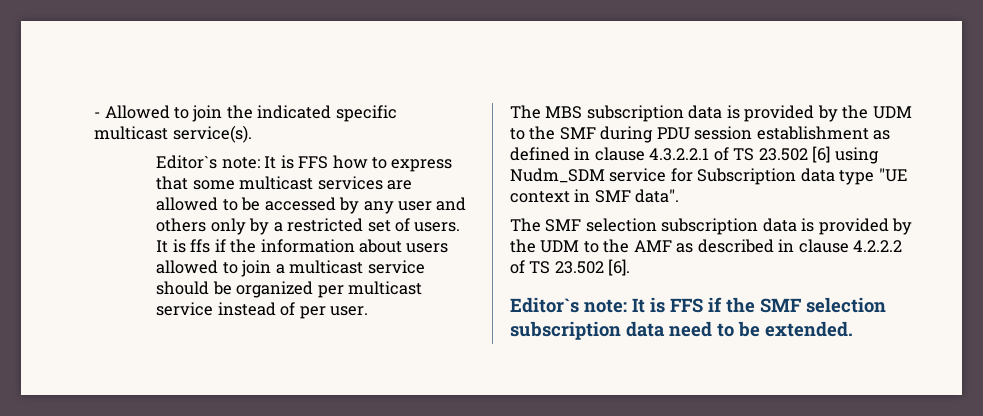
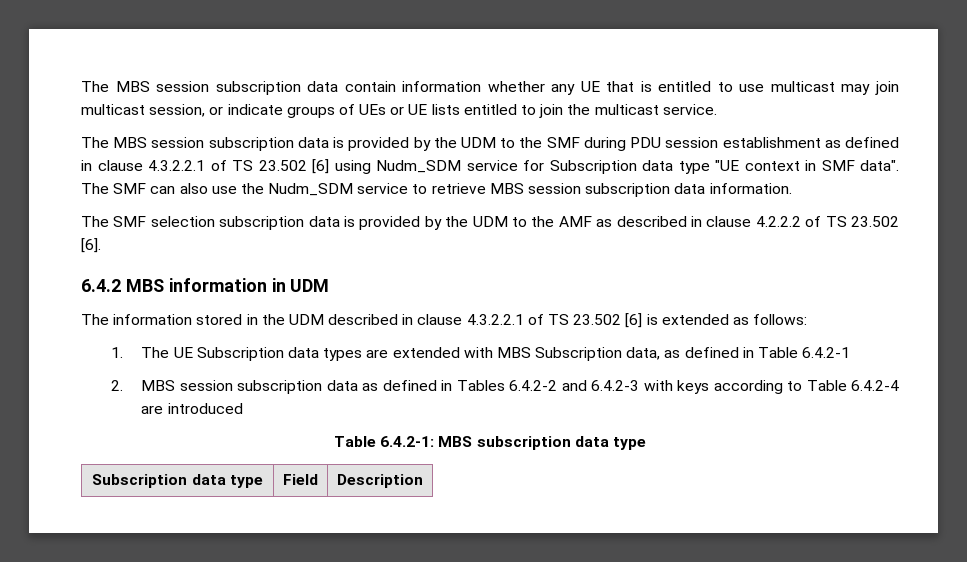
[94,105,397,122] [94,125,252,143] [156,155,453,172] [156,176,413,190] [156,197,467,214] [156,218,461,235] [156,239,449,253] [156,260,425,277] [156,281,423,298] [156,302,369,319] [510,105,583,119] - Allowed to join the indicated specific multicast service(s). // Editor`s note: It is FFS how to express that some multicast services are allowed to be accessed by any user and others only by a restricted set of users. It is ffs if the information about users allowed to join a multicast service should be organized per multicast service instead of per user. // The MBS -> [81,81,899,95] [81,104,717,118] [81,137,205,148] The MBS session subscription data contain information whether any UE that is entitled to use multicast may join multicast session, or indicate groups of UEs or UE lists entitled to join the multicast service. // The MBS session
(680, 196) none -> [81,183,792,197] The SMF can also use the Nudm_SDM service to retrieve MBS session subscription data information.
[510,297,886,313] [510,321,853,340] Editor`s note: It is FFS if the SMF selection subscription data need to be extended. -> [81,278,330,292] [81,313,808,328] [111,347,851,361] [111,380,900,394] [141,403,243,414] [334,436,646,450] [92,474,263,488] [283,474,318,485] [337,474,423,488] 6.4.2 MBS information in UDM // The information stored in the UDM described in clause 4.3.2.2.1 of TS 23.502 [6] is extended as follows: // 1. The UE Subscription data types are extended with MBS Subscription data, as defined in Table 6.4.2-1 // 2. MBS session subscription data as defined in Tables 6.4.2-2 and 6.4.2-3 with keys according to Table 6.4.2-4 are introduced // Table 6.4.2-1: MBS subscription data type // Subscription data type | Field | Description

